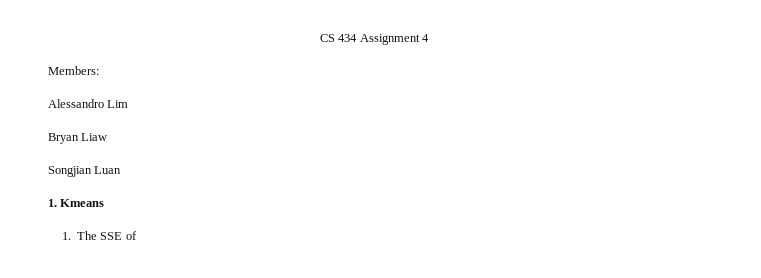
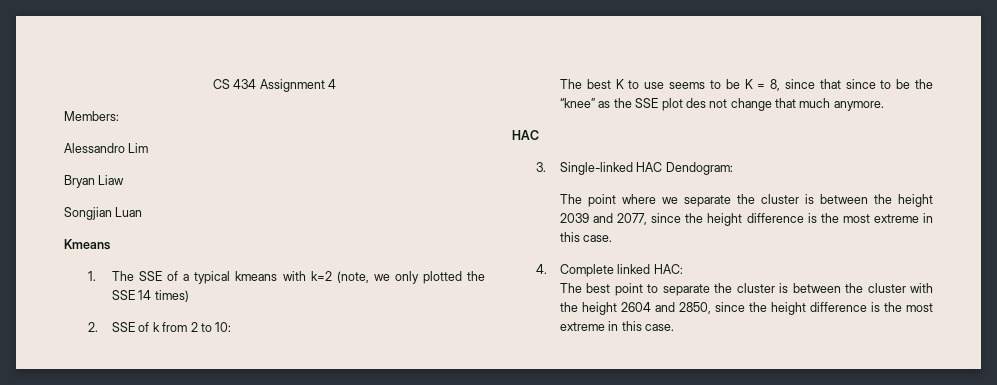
[48,199,57,207] 1. -> (143, 212) none
(137, 235) none -> [183,271,485,284] [112,290,189,302] [88,322,232,332] [560,79,933,91] [560,98,884,111] [512,130,539,140] [536,162,733,175] [560,194,933,207] [560,213,933,226] [560,232,613,242] [536,264,683,277] [560,283,933,296] [560,302,933,315] [560,321,675,331] a typical kmeans with k=2 (note, we only plotted the SSE 14 times) // 2. SSE of k from 2 to 10: // The best K to use seems to be K = 8, since that since to be the “knee” as the SSE plot des not change that much anymore. // HAC // 3. Single-linked HAC Dendogram: // The point where we separate the cluster is between the height 2039 and 2077, since the height difference is the most extreme in this case. // 4. Complete linked HAC: // The best point to separate the cluster is between the cluster with the height 2604 and 2850, since the height difference is the most extreme in this case.

